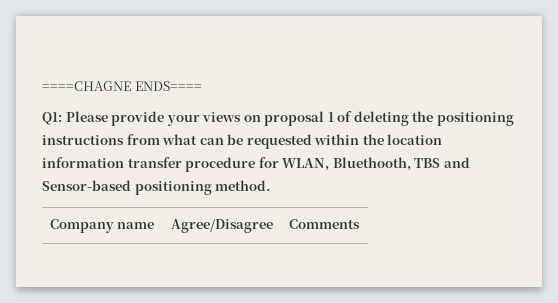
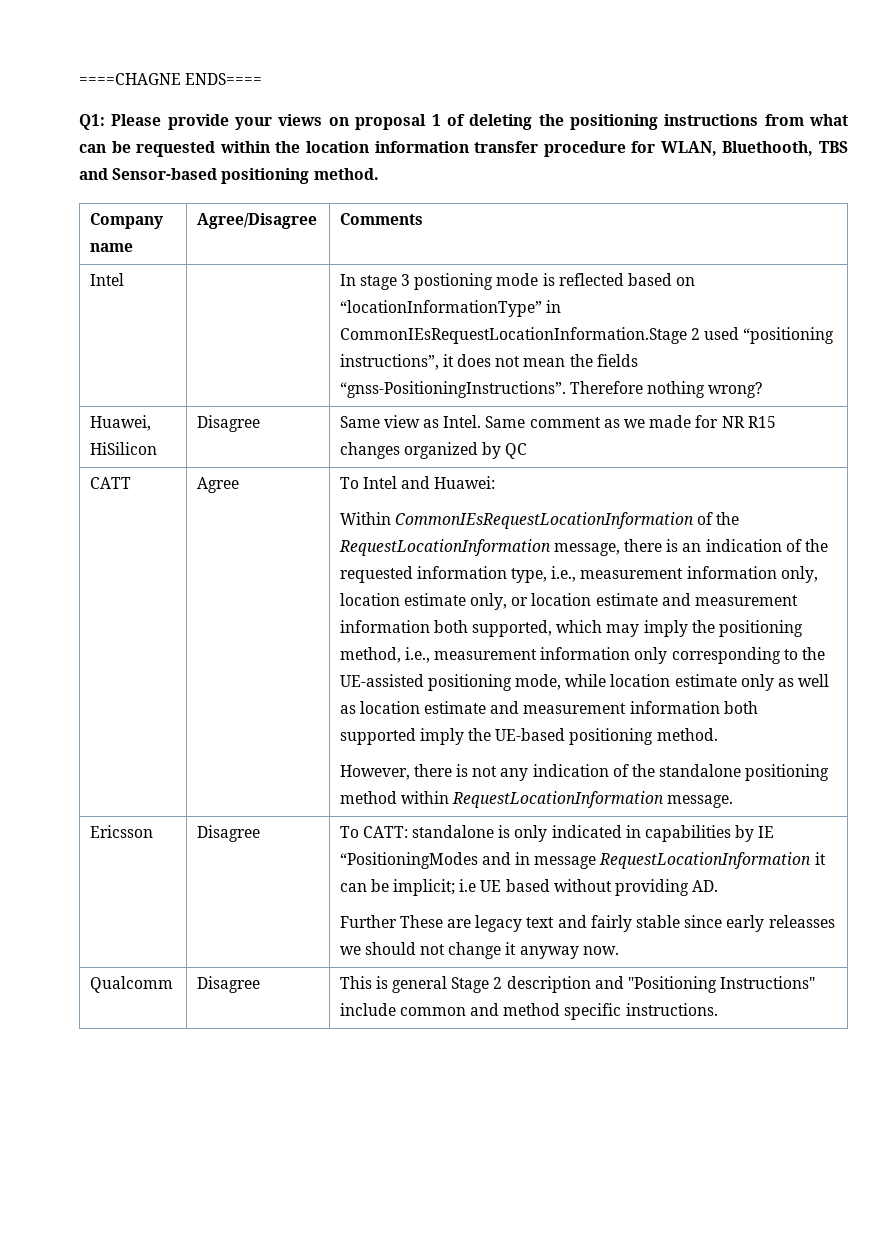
(360, 224) none -> [89,273,124,286] [339,273,696,290] [339,300,561,317] [339,327,835,344] [339,354,638,370] [339,381,763,398] [89,415,151,431] [89,442,157,455] [196,415,260,432] [339,415,776,428] [339,442,528,459] [89,477,131,489] [196,477,239,493] [339,476,496,489] [339,512,740,529] [338,539,829,556] [339,566,818,583] [339,593,799,610] [339,620,804,637] [339,647,826,664] [339,674,830,691] [339,701,758,714] [339,728,718,745] [339,764,830,781] [339,791,734,808] [89,825,153,838] [196,825,260,842] [339,825,775,842] [339,852,826,869] [339,879,719,896] [339,915,835,932] [339,942,619,959] [89,976,173,993] [196,976,260,993] [339,976,816,993] [339,1003,718,1020] // Intel | | In stage 3 postioning mode is reflected based on “locationInformationType” in CommonIEsRequestLocationInformation.Stage 2 used “positioning instructions”, it does not mean the fields “gnss-PositioningInstructions”. Therefore nothing wrong? // Huawei, HiSilicon | Disagree | Same view as Intel. Same comment as we made for NR R15 changes organized by QC // CATT | Agree | To Intel and Huawei: // Within CommonIEsRequestLocationInformation of the RequestLocationInformation message, there is an indication of the requested information type, i.e., measurement information only, location estimate only, or location estimate and measurement information both supported, which may imply the positioning method, i.e., measurement information only corresponding to the UE-assisted positioning mode, while location estimate only as well as location estimate and measurement information both supported imply the UE-based positioning method. // However, there is not any indication of the standalone positioning method within RequestLocationInformation message. // Ericsson | Disagree | To CATT: standalone is only indicated in capabilities by IE “PositioningModes and in message RequestLocationInformation it can be implicit; i.e UE based without providing AD. // Further These are legacy text and fairly stable since early releasses we should not change it anyway now. // Qualcomm | Disagree | This is general Stage 2 description and "Positioning Instructions" include common and method specific instructions.

